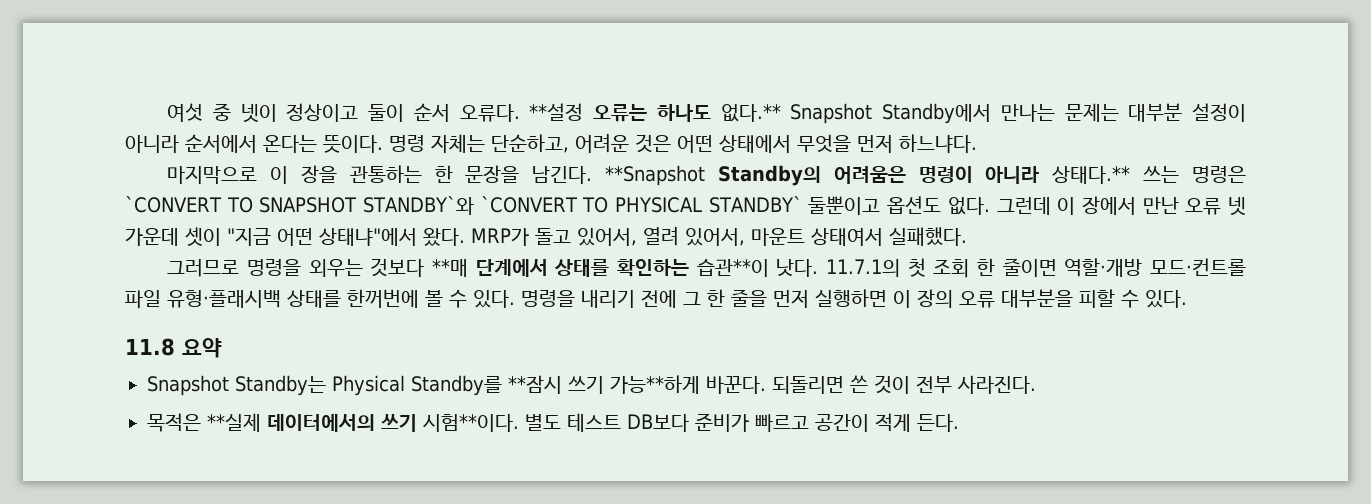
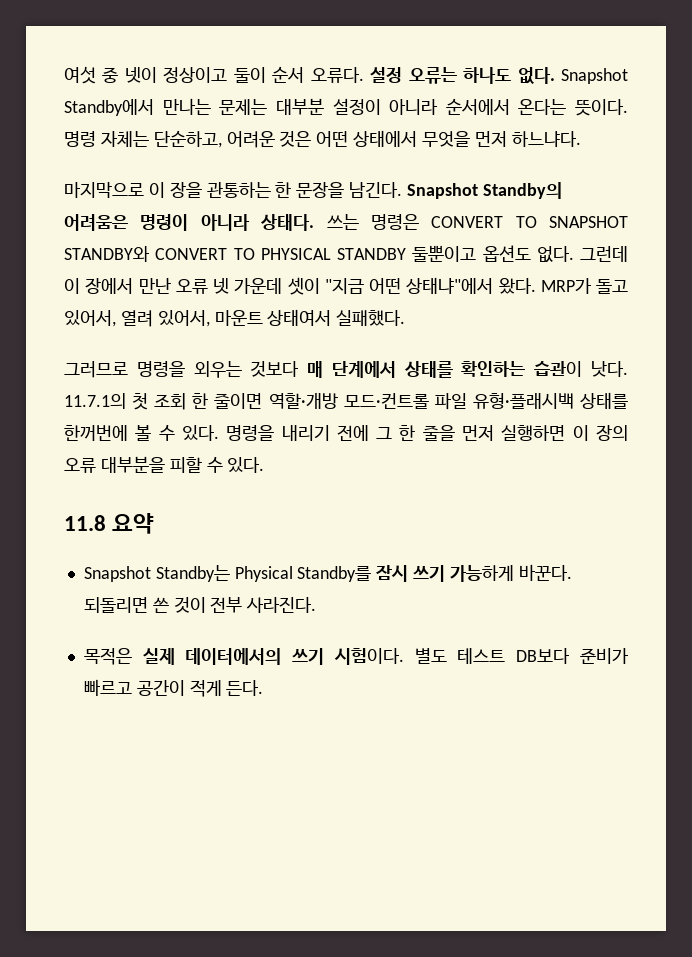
[529,103,584,121] **설정 -> [370,67,403,83] 설정
[720,104,781,122] 없다.** -> [517,67,555,84] 없다.
[605,165,706,186] **Snapshot -> [407,183,479,199] Snapshot
[1052,166,1131,184] 상태다.** -> [260,214,315,231] 상태다.
[125,196,222,213] `CONVERT -> [431,216,504,228] CONVERT
[363,196,578,215] STANDBY`와 `CONVERT -> [64,246,228,262] STANDBY와 CONVERT
[708,196,802,213] STANDBY` -> [337,248,406,260] STANDBY
[431,259,468,277] **매 -> [307,361,324,378] 매
[696,259,769,277] 습관**이 -> [534,361,583,377] 습관이
[508,375,700,394] **잠시 쓰기 가능**하게 -> [376,565,514,582] 잠시 쓰기 가능하게
[207,413,261,432] **실제 -> [142,648,175,665] 실제
[423,414,519,432] 시험**이다. -> [333,648,404,665] 시험이다.

